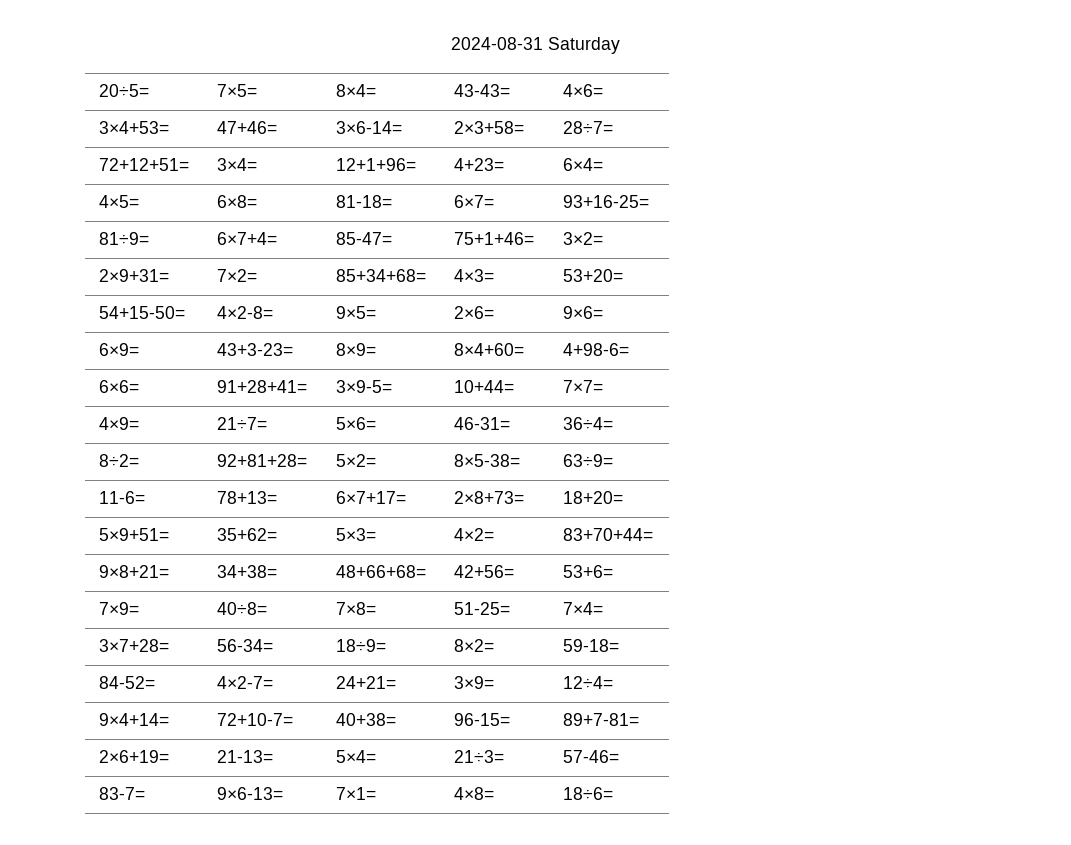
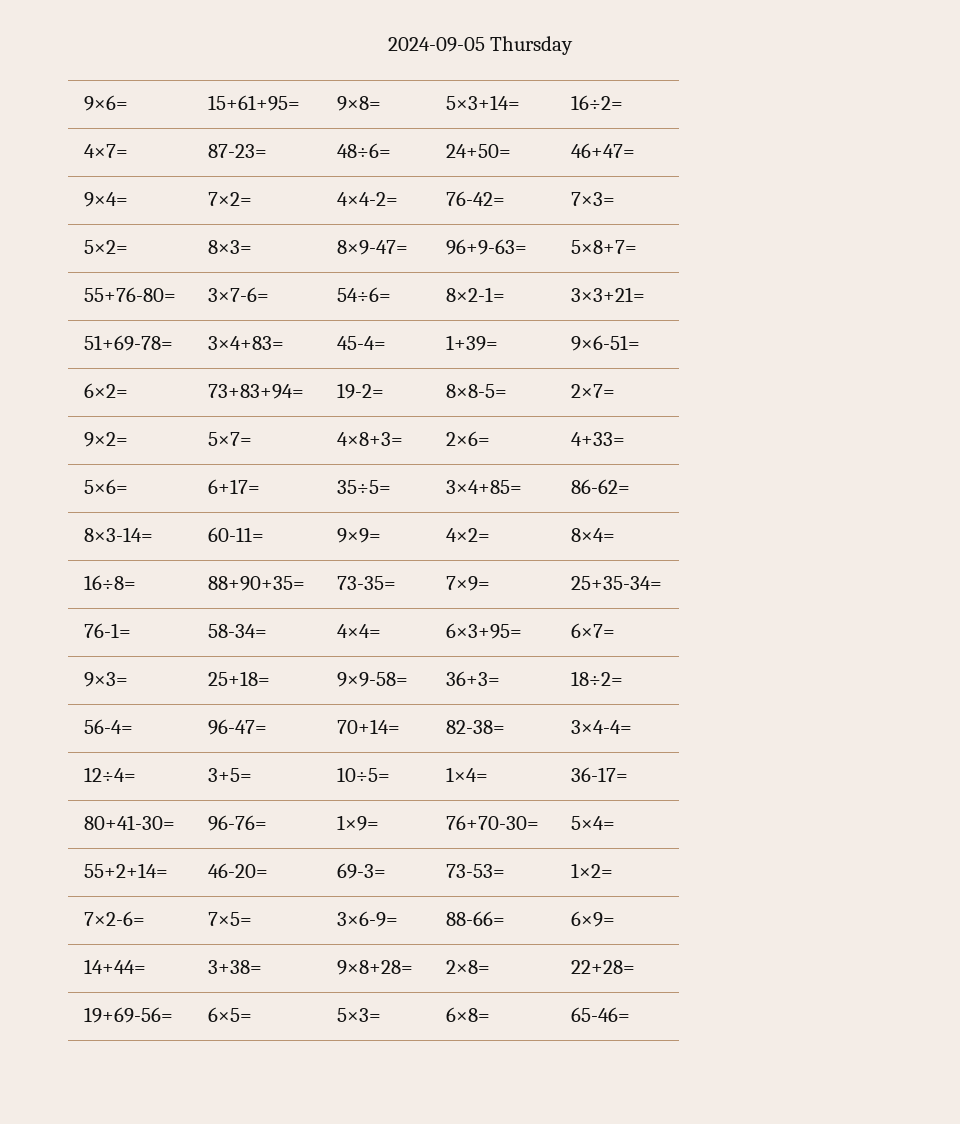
[451,37,620,54] [98,84,149,97] [216,84,257,97] [335,84,376,97] [453,84,510,97] [562,84,603,97] [98,121,169,134] [216,121,277,134] [335,121,402,134] [453,121,524,134] [562,121,613,134] [98,158,189,171] [216,158,257,171] [335,158,416,171] [453,158,504,171] [562,158,603,171] [98,195,139,208] [216,195,257,208] [335,195,392,208] [453,195,494,208] [562,195,649,208] [98,232,149,245] [216,232,277,245] [335,232,392,245] [453,232,534,245] [562,232,603,245] [98,269,169,282] [216,269,257,282] [335,269,426,282] [453,269,494,282] [562,269,623,282] [98,306,185,319] [216,306,273,319] [335,306,376,319] [453,306,494,319] [562,306,603,319] [98,343,139,356] [216,343,293,356] [335,343,376,356] [453,343,524,356] [562,343,629,356] [98,380,139,393] [216,380,307,393] [335,380,392,393] [453,380,514,393] [562,380,603,393] [98,417,139,430] [216,417,267,430] [335,417,376,430] [453,417,510,430] [562,417,613,430] [98,454,139,467] [216,454,307,467] [335,454,376,467] [453,454,520,467] [562,454,613,467] [98,491,145,504] [216,491,277,504] [335,491,406,504] [453,491,524,504] [562,491,623,504] [98,528,169,541] [216,528,277,541] [335,528,376,541] [453,528,494,541] [562,528,653,541] [98,565,169,578] [216,565,277,578] [335,565,426,578] [453,565,514,578] [562,565,613,578] [98,602,139,615] [216,602,267,615] [335,602,376,615] [453,602,510,615] [562,602,603,615] [98,639,169,652] [216,639,273,652] [335,639,386,652] [453,639,494,652] [562,639,619,652] [98,676,155,689] [216,676,273,689] [335,676,396,689] [453,676,494,689] [562,676,613,689] [98,713,169,726] [216,713,293,726] [335,713,396,726] [453,713,510,726] [562,713,639,726] [98,750,169,763] [216,750,273,763] [335,750,376,763] [453,750,504,763] [562,750,619,763] [98,787,145,800] [216,787,283,800] [335,787,376,800] [453,787,494,800] [562,787,613,800] 2024-08-31 Saturday // 20÷5= | 7×5= | 8×4= | 43-43= | 4×6= // 3×4+53= | 47+46= | 3×6-14= | 2×3+58= | 28÷7= // 72+12+51= | 3×4= | 12+1+96= | 4+23= | 6×4= // 4×5= | 6×8= | 81-18= | 6×7= | 93+16-25= // 81÷9= | 6×7+4= | 85-47= | 75+1+46= | 3×2= // 2×9+31= | 7×2= | 85+34+68= | 4×3= | 53+20= // 54+15-50= | 4×2-8= | 9×5= | 2×6= | 9×6= // 6×9= | 43+3-23= | 8×9= | 8×4+60= | 4+98-6= // 6×6= | 91+28+41= | 3×9-5= | 10+44= | 7×7= // 4×9= | 21÷7= | 5×6= | 46-31= | 36÷4= // 8÷2= | 92+81+28= | 5×2= | 8×5-38= | 63÷9= // 11-6= | 78+13= | 6×7+17= | 2×8+73= | 18+20= // 5×9+51= | 35+62= | 5×3= | 4×2= | 83+70+44= // 9×8+21= | 34+38= | 48+66+68= | 42+56= | 53+6= // 7×9= | 40÷8= | 7×8= | 51-25= | 7×4= // 3×7+28= | 56-34= | 18÷9= | 8×2= | 59-18= // 84-52= | 4×2-7= | 24+21= | 3×9= | 12÷4= // 9×4+14= | 72+10-7= | 40+38= | 96-15= | 89+7-81= // 2×6+19= | 21-13= | 5×4= | 21÷3= | 57-46= // 83-7= | 9×6-13= | 7×1= | 4×8= | 18÷6= -> [387,36,574,55] [83,95,128,111] [207,95,300,111] [336,96,381,111] [445,95,520,110] [570,95,623,110] [83,144,128,158] [207,144,267,158] [336,143,391,158] [445,144,511,158] [570,143,635,158] [83,192,128,207] [207,192,252,206] [336,192,398,206] [445,191,505,206] [570,192,615,206] [83,240,128,254] [207,240,252,254] [336,240,408,255] [445,239,527,255] [570,240,637,254] [83,287,176,302] [207,287,269,302] [336,287,391,302] [445,287,505,302] [570,287,645,302] [83,335,173,351] [207,336,284,350] [336,336,386,350] [445,335,498,351] [570,335,640,351] [83,383,128,398] [207,384,304,399] [336,383,384,399] [445,384,507,398] [570,384,615,398] [83,432,128,447] [207,432,252,446] [336,432,403,446] [445,431,490,446] [570,432,625,446] [83,479,128,494] [207,479,260,494] [336,480,391,494] [445,480,522,494] [570,479,630,494] [83,527,153,542] [207,527,264,542] [336,528,381,543] [445,528,490,542] [570,528,615,542] [83,575,136,590] [207,576,305,591] [336,576,396,590] [445,576,490,591] [570,576,662,590] [83,623,131,638] [207,624,267,638] [336,624,381,638] [445,623,522,639] [570,623,615,638] [83,672,128,687] [207,671,270,686] [336,672,408,687] [445,671,500,686] [570,671,623,686] [83,719,133,734] [207,719,267,735] [336,719,400,734] [445,720,505,734] [570,720,632,734] [83,767,136,782] [207,768,252,782] [336,767,390,782] [445,767,488,782] [570,767,628,782] [83,815,175,830] [207,815,267,831] [336,815,379,831] [445,815,539,830] [570,816,615,830] [83,863,168,878] [207,863,268,878] [336,863,386,879] [445,864,505,878] [570,863,613,878] [83,911,145,926] [207,912,252,926] [336,911,398,927] [445,911,505,926] [570,911,615,927] [83,959,146,974] [207,960,262,974] [336,960,413,975] [445,960,490,974] [570,960,635,974] [83,1007,173,1023] [207,1007,252,1022] [336,1008,381,1022] [445,1007,490,1022] [570,1007,630,1022] 2024-09-05 Thursday // 9×6= | 15+61+95= | 9×8= | 5×3+14= | 16÷2= // 4×7= | 87-23= | 48÷6= | 24+50= | 46+47= // 9×4= | 7×2= | 4×4-2= | 76-42= | 7×3= // 5×2= | 8×3= | 8×9-47= | 96+9-63= | 5×8+7= // 55+76-80= | 3×7-6= | 54÷6= | 8×2-1= | 3×3+21= // 51+69-78= | 3×4+83= | 45-4= | 1+39= | 9×6-51= // 6×2= | 73+83+94= | 19-2= | 8×8-5= | 2×7= // 9×2= | 5×7= | 4×8+3= | 2×6= | 4+33= // 5×6= | 6+17= | 35÷5= | 3×4+85= | 86-62= // 8×3-14= | 60-11= | 9×9= | 4×2= | 8×4= // 16÷8= | 88+90+35= | 73-35= | 7×9= | 25+35-34= // 76-1= | 58-34= | 4×4= | 6×3+95= | 6×7= // 9×3= | 25+18= | 9×9-58= | 36+3= | 18÷2= // 56-4= | 96-47= | 70+14= | 82-38= | 3×4-4= // 12÷4= | 3+5= | 10÷5= | 1×4= | 36-17= // 80+41-30= | 96-76= | 1×9= | 76+70-30= | 5×4= // 55+2+14= | 46-20= | 69-3= | 73-53= | 1×2= // 7×2-6= | 7×5= | 3×6-9= | 88-66= | 6×9= // 14+44= | 3+38= | 9×8+28= | 2×8= | 22+28= // 19+69-56= | 6×5= | 5×3= | 6×8= | 65-46=

